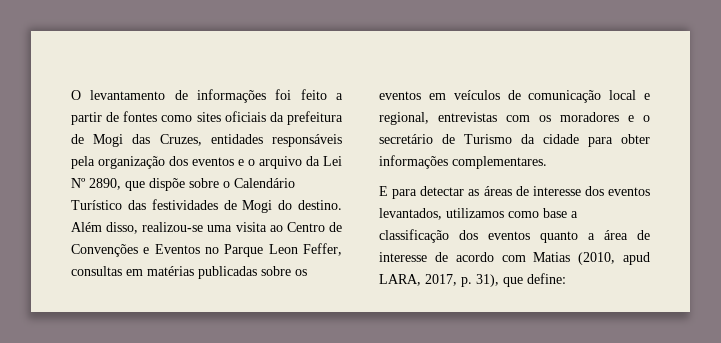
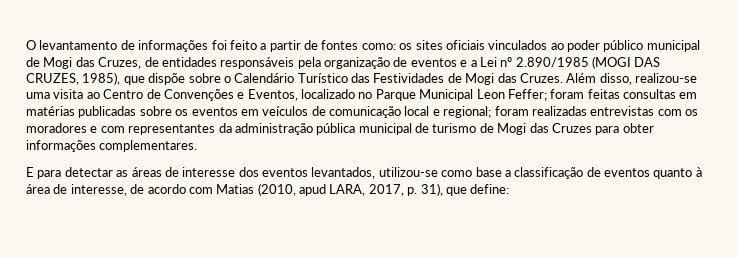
[161,111,343,125] como sites oficiais da prefeitura -> [361,40,700,52] como: os sites oficiais vinculados ao poder público municipal
(202, 140) none -> [144,57,159,67] de
[169,156,188,166] dos -> [393,57,408,67] de
[248,156,342,169] [71,178,121,190] o arquivo da Lei Nº 2890, -> [470,56,661,69] [26,72,121,85] a Lei nº 2.890/1985 (MOGI DAS CRUZES, 1985),
[151,199,343,213] festividades de Mogi do destino. -> [373,73,563,85] Festividades de Mogi das Cruzes.
[154,243,342,257] Eventos no Parque Leon Feffer, -> [247,89,620,101] Eventos, localizado no Parque Municipal Leon Feffer; foram feitas
[379,112,429,125] regional, -> [443,106,587,118] regional; foram realizadas
[643,115,650,122] [379,134,579,144] o secretário de Turismo da cidade -> [100,123,592,135] com representantes da administração pública municipal de turismo de Mogi das Cruzes
[446,208,504,218] utilizamos -> [378,167,438,177] utilizou-se
[459,230,478,240] dos -> [586,167,601,177] de
[588,233,595,240] a -> [695,167,702,177] à
[379,252,427,262] interesse -> [70,184,127,196] interesse,

